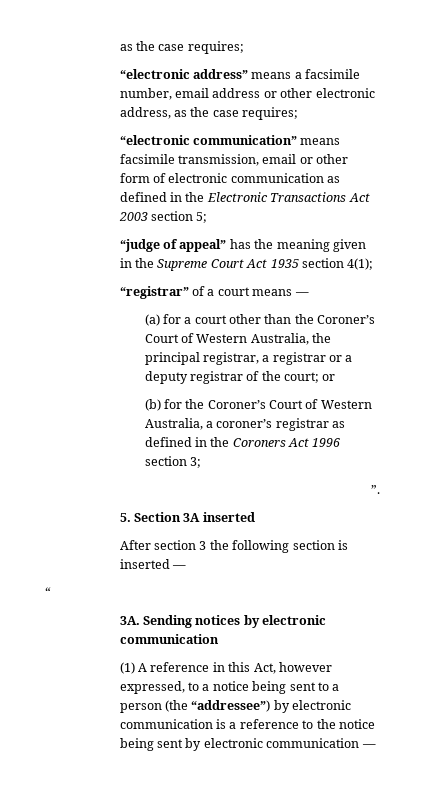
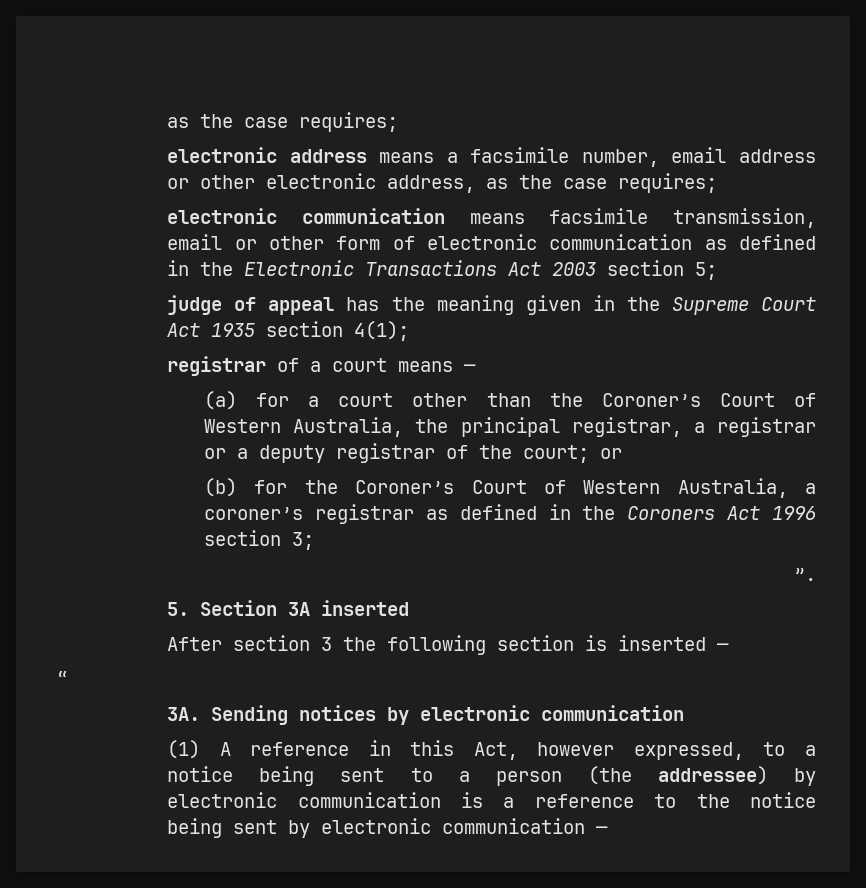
[119,41,244,54] [119,69,249,79] as the case requires; // “electronic address” -> [167,112,399,132] [167,147,367,163] as the case requires; // electronic address
[119,135,298,145] “electronic communication” -> [167,208,445,224] electronic communication
[119,239,227,252] “judge of appeal” -> [167,295,335,315] judge of appeal
[119,286,189,299] “registrar” -> [167,356,267,376] registrar
[191,700,271,712] “addressee”) -> [657,766,768,785] addressee)

